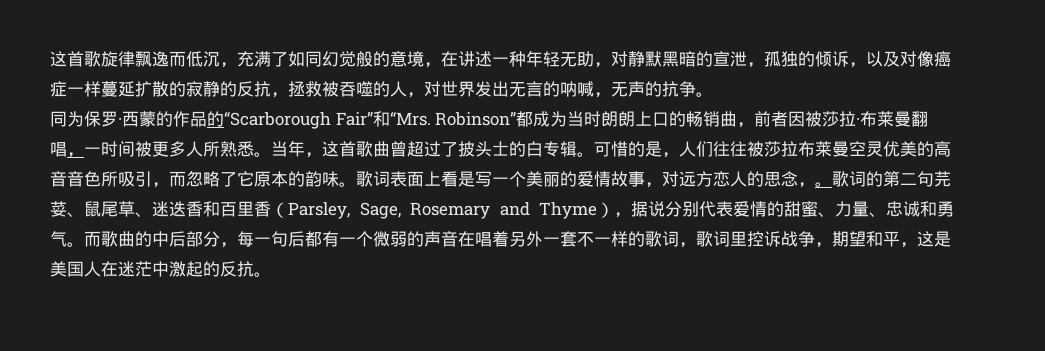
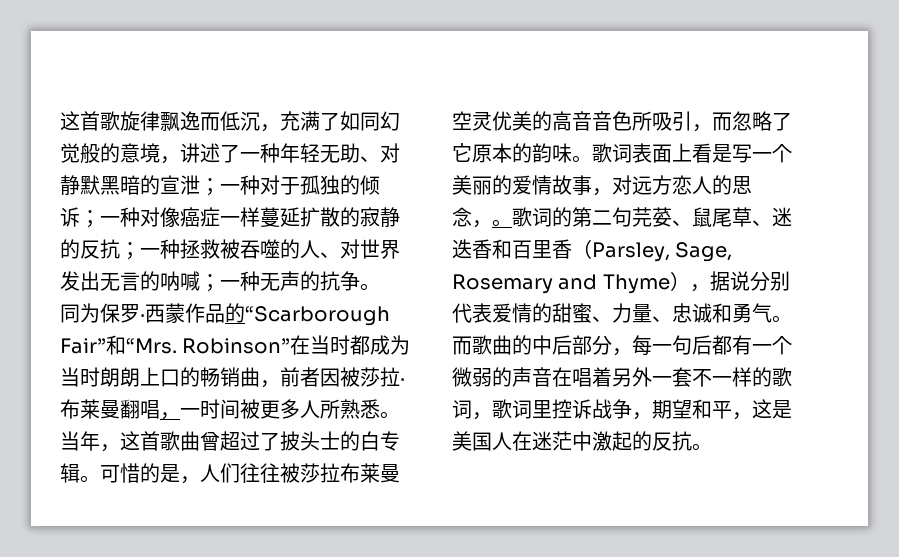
[441,51,492,67] 在讲述 -> [180,143,240,163] 讲述了
[594,62,611,68] ， -> [360,156,380,162] 、
[747,62,764,68] ， -> [200,175,300,196] ；一种对于
[849,51,900,68] ，以及 -> [80,207,140,228] ；一种
[271,92,288,98] ， -> [120,239,180,260] ；一种
[407,92,424,98] ， -> [320,252,340,258] 、
[594,92,611,98] ， -> [200,271,260,292] ；一种
[156,111,173,127] 的 -> (185, 313) none
(517, 119) none -> [290,335,351,355] 在当时

